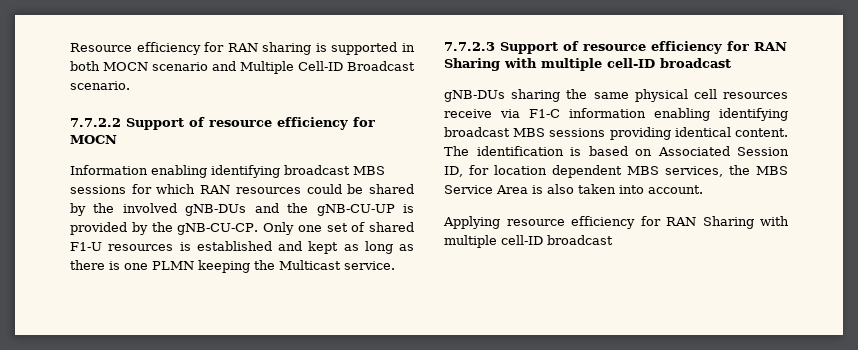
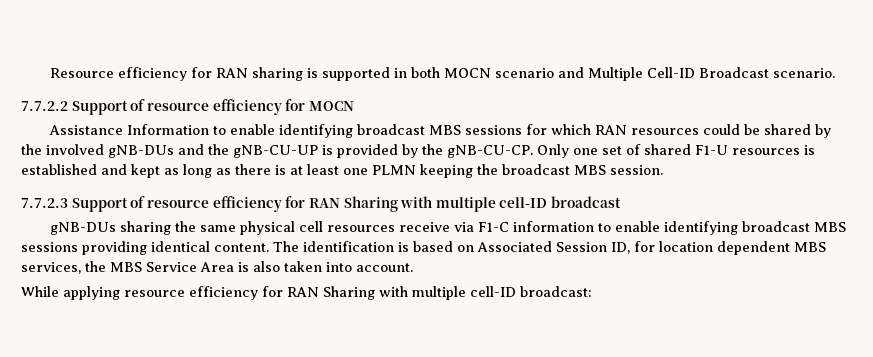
[70,165,207,178] Information enabling -> [49,124,276,135] Assistance Information to enable
(120, 265) none -> [290,164,339,175] at least
[279,260,395,270] Multicast service. -> [502,164,663,175] broadcast MBS session.
[654,108,710,121] enabling -> [598,221,661,232] to enable
[443,216,789,229] [444,235,613,248] Applying resource efficiency for RAN Sharing with multiple cell-ID broadcast -> [21,286,592,300] While applying resource efficiency for RAN Sharing with multiple cell-ID broadcast:

